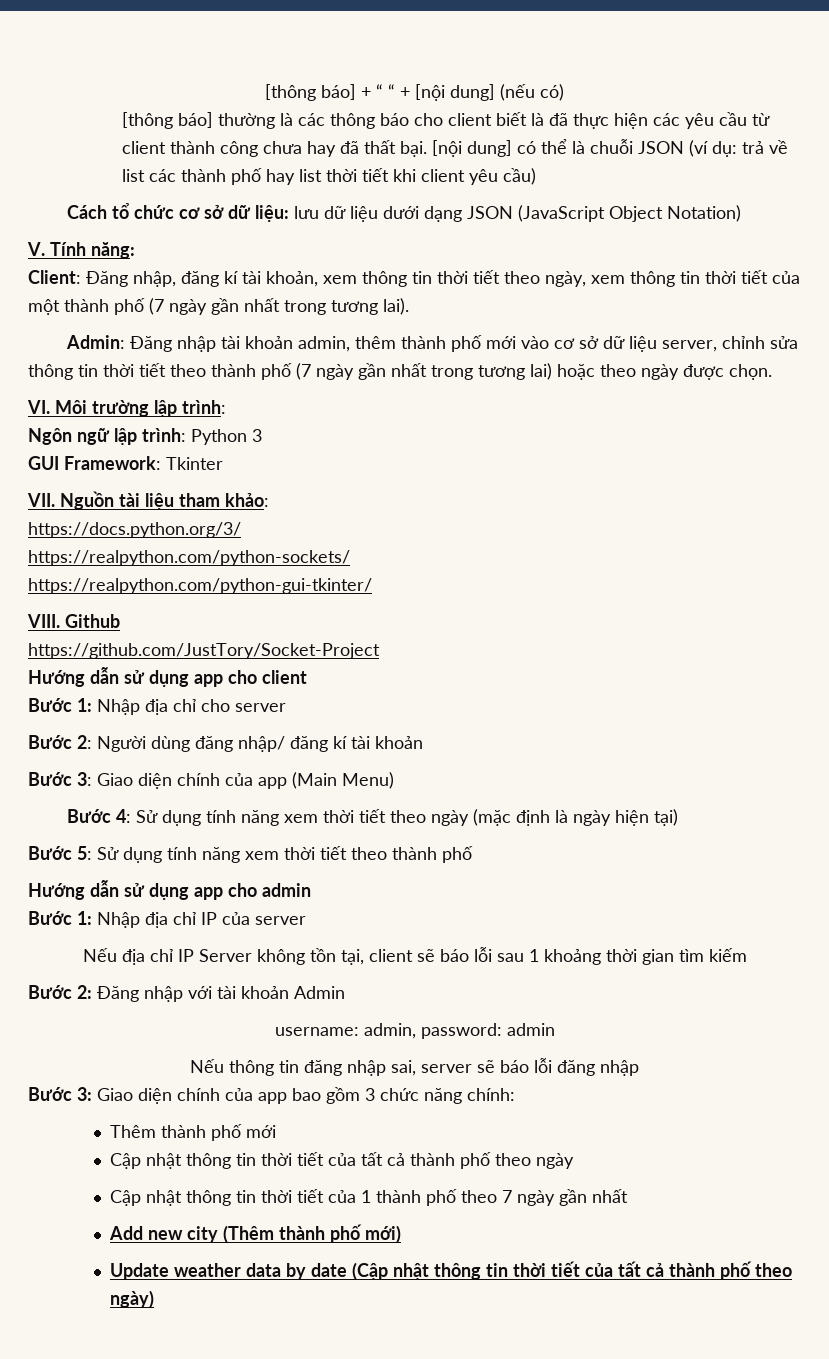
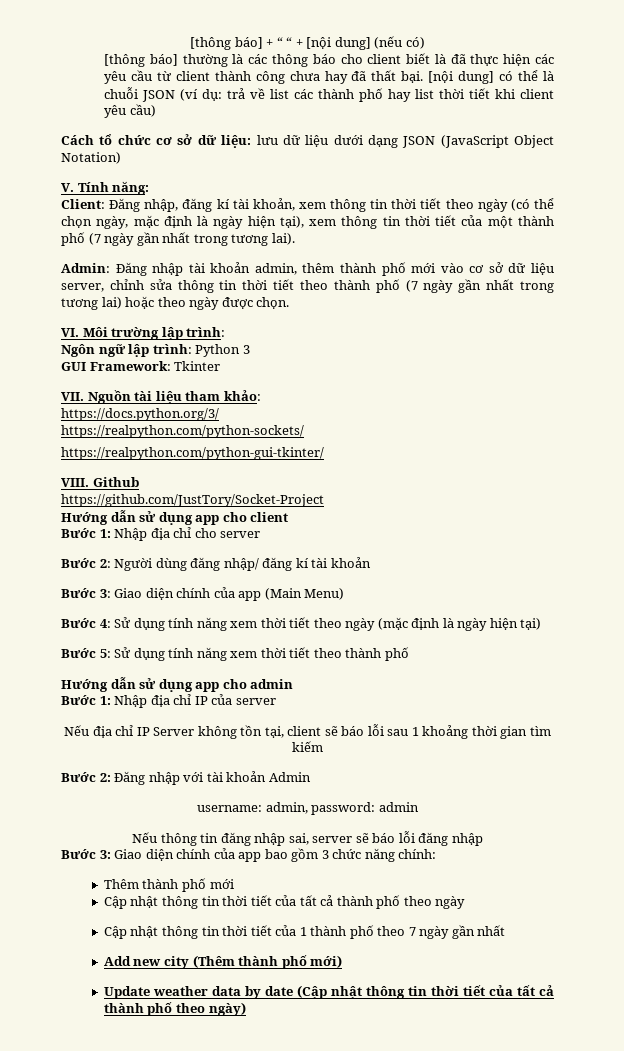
[545,271,586,287] ngày, -> [477,198,554,212] [61,215,304,229] ngày (có thể chọn ngày, mặc định là ngày hiện tại),

